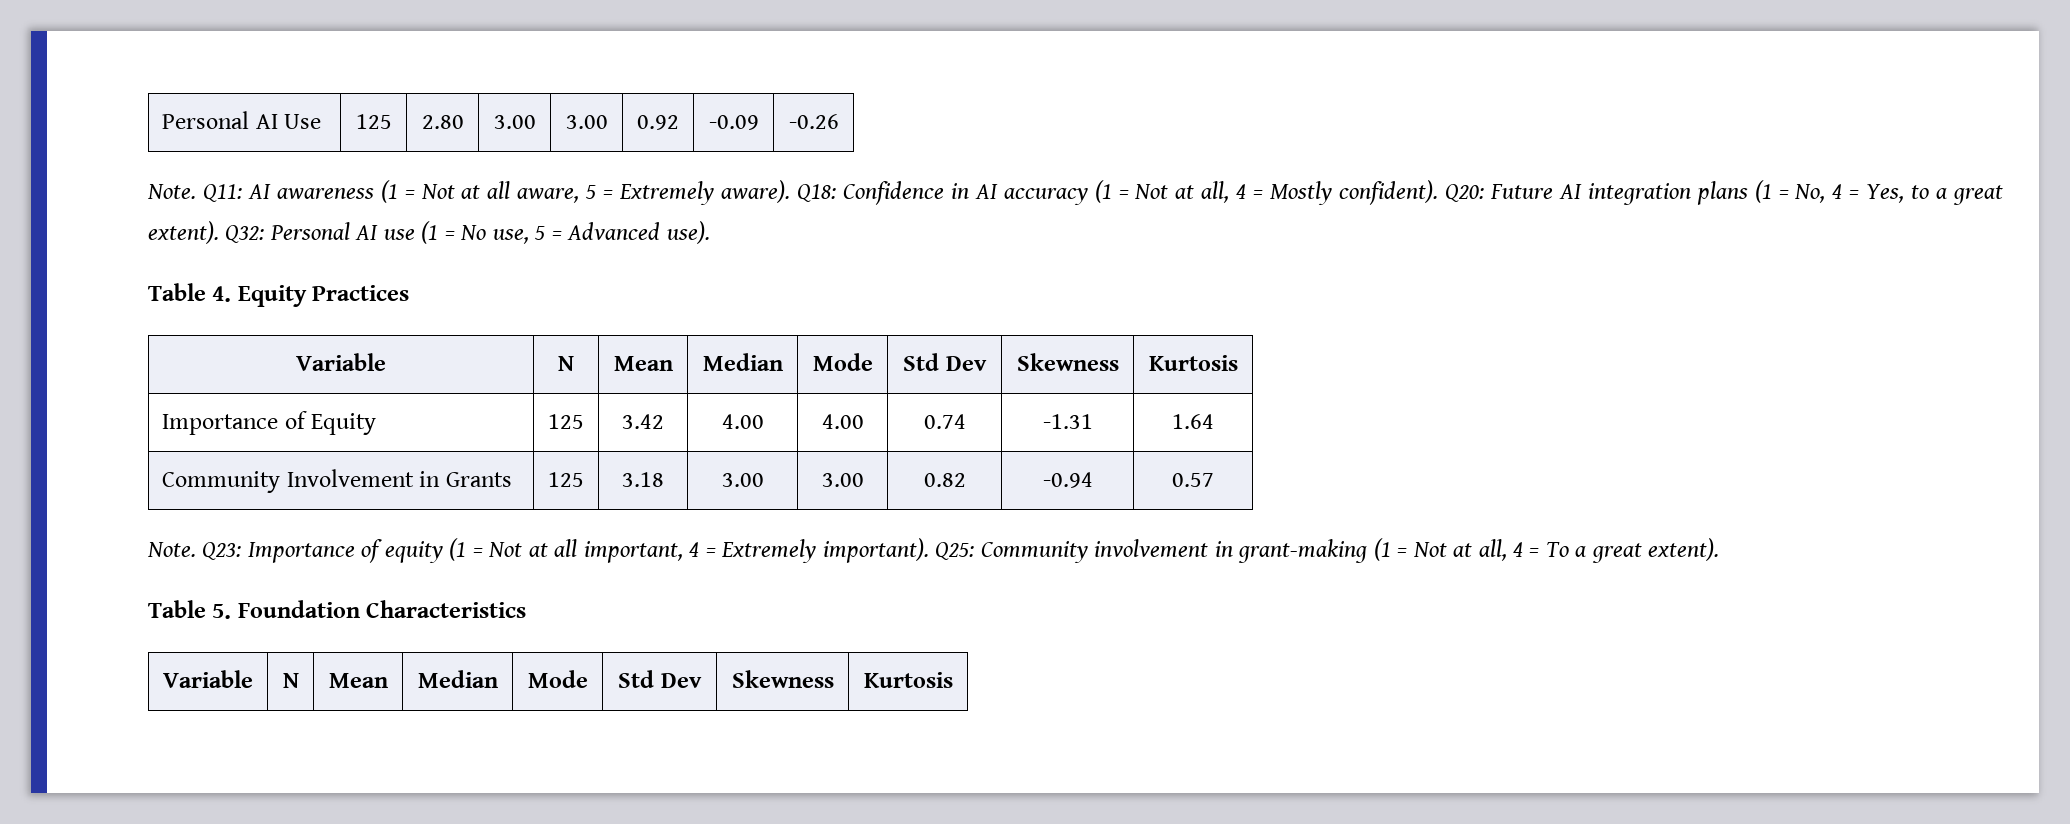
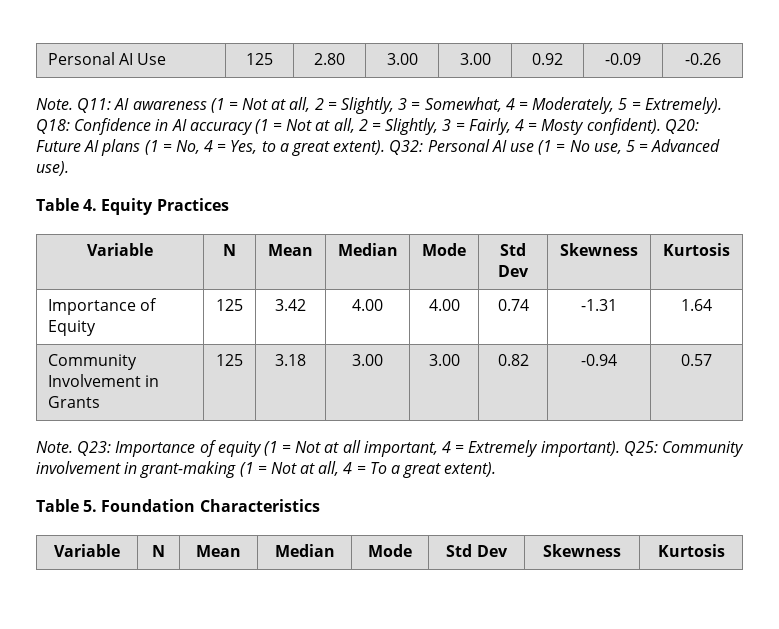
[487,180,791,205] all aware, 5 = Extremely aware). -> [289,97,722,114] all, 2 = Slightly, 3 = Somewhat, 4 = Moderately, 5 = Extremely).
[1236,181,1333,205] 4 = Mostly -> [358,118,585,135] 2 = Slightly, 3 = Fairly, 4 = Mosty
[1587,183,1691,205] integration -> (100, 146) none

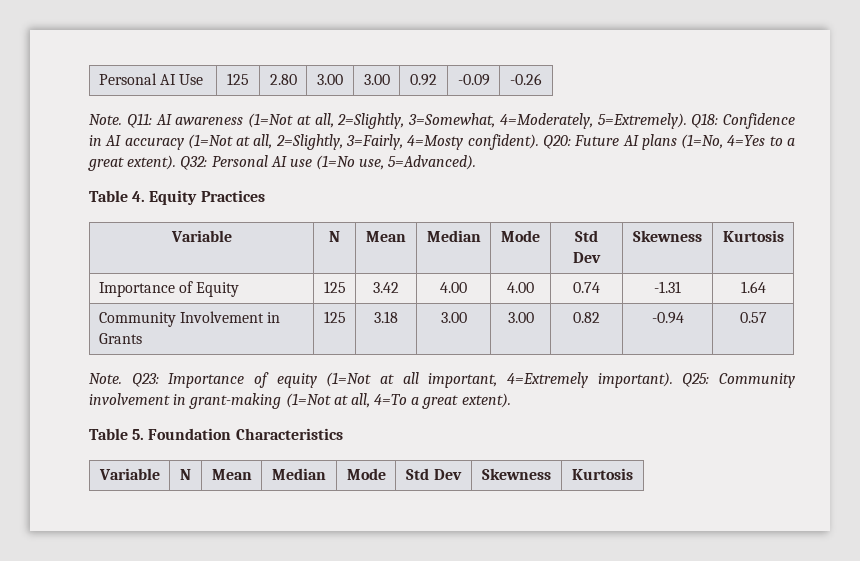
[210,97,722,114] (1 = Not at all, 2 = Slightly, 3 = Somewhat, 4 = Moderately, 5 = Extremely). -> [248,113,687,129] (1=Not at all, 2=Slightly, 3=Somewhat, 4=Moderately, 5=Extremely).
[254,118,585,135] (1 = Not at all, 2 = Slightly, 3 = Fairly, 4 = Mosty -> [187,134,464,150] (1=Not at all, 2=Slightly, 3=Fairly, 4=Mosty
[144,140,258,155] (1 = No, 4 = Yes, -> [681,134,766,149] (1=No, 4=Yes
[538,139,721,155] [36,161,69,176] (1 = No use, 5 = Advanced use). -> [316,155,477,170] (1=No use, 5=Advanced).
[263,440,539,457] (1 = Not at all important, 4 = Extremely -> [326,372,588,388] (1=Not at all important, 4=Extremely
[239,461,387,477] (1 = Not at all, 4 = To -> [285,393,408,408] (1=Not at all, 4=To

